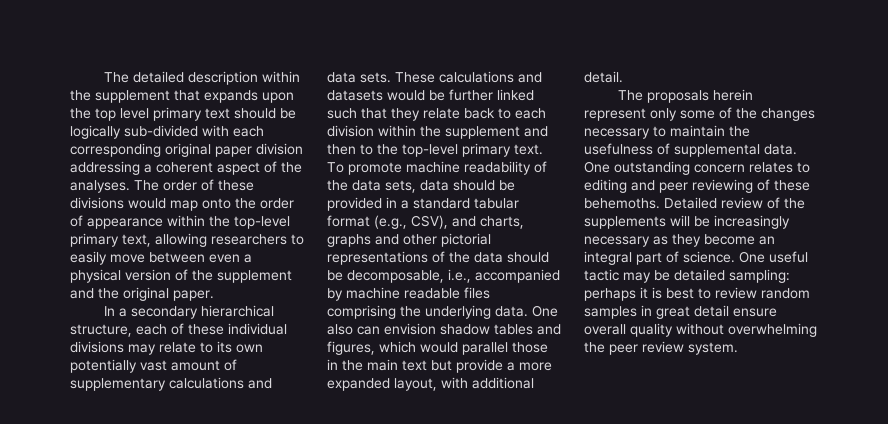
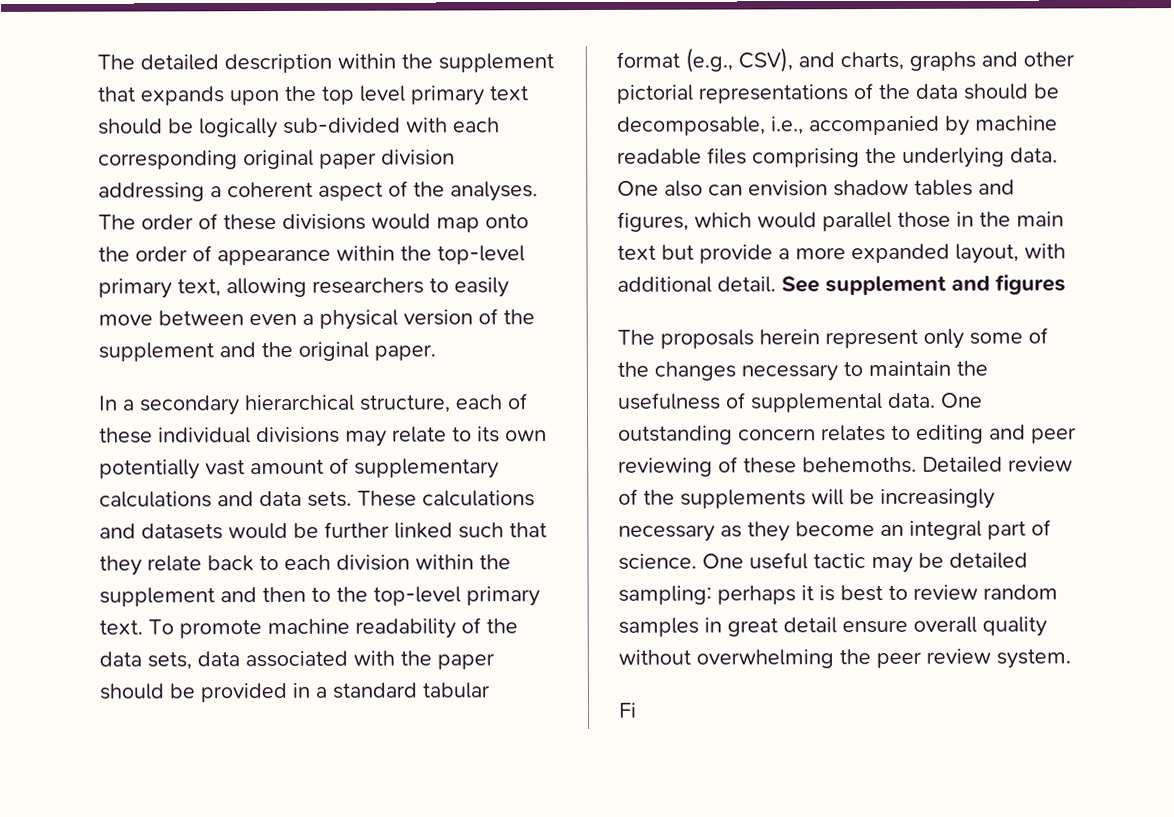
(449, 185) none -> [245,650,495,670] associated with the paper
(623, 77) none -> [781,274,1066,296] See supplement and figures
(738, 348) none -> [618,702,637,718] // Fi

